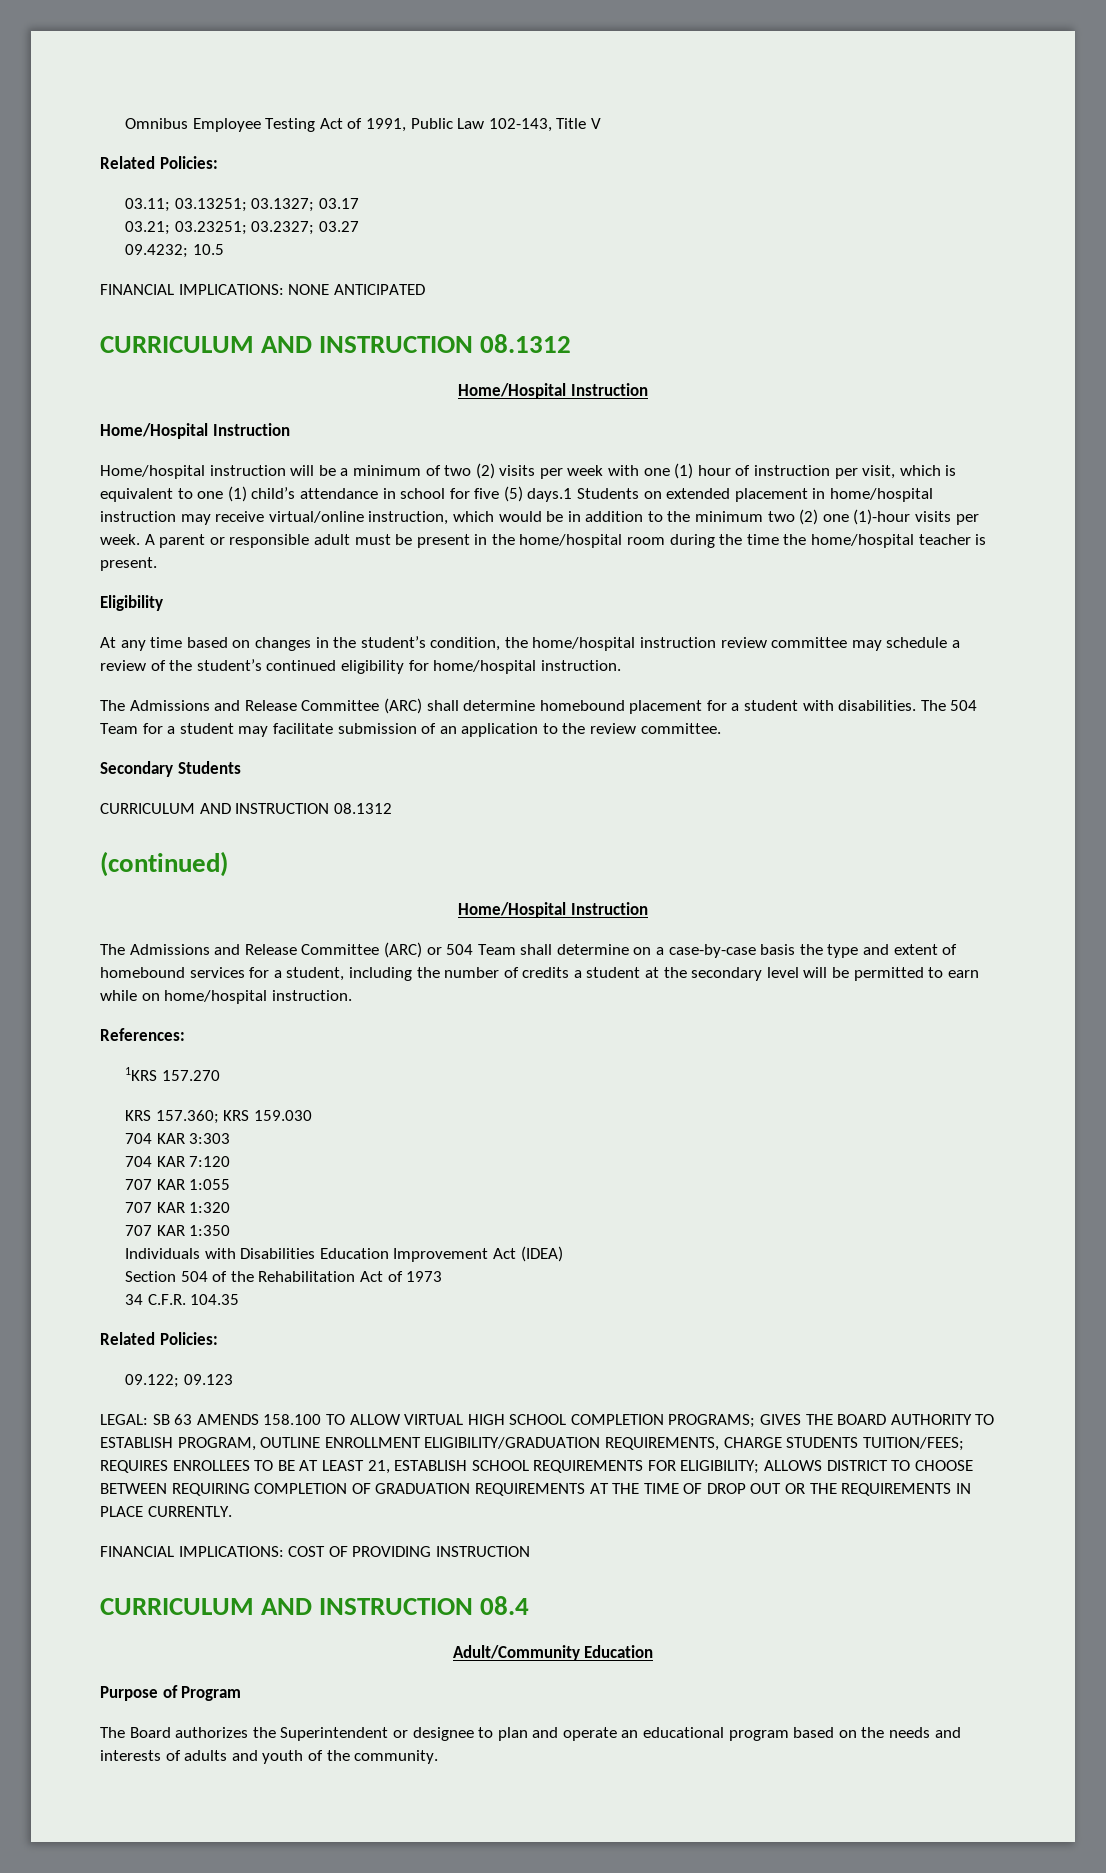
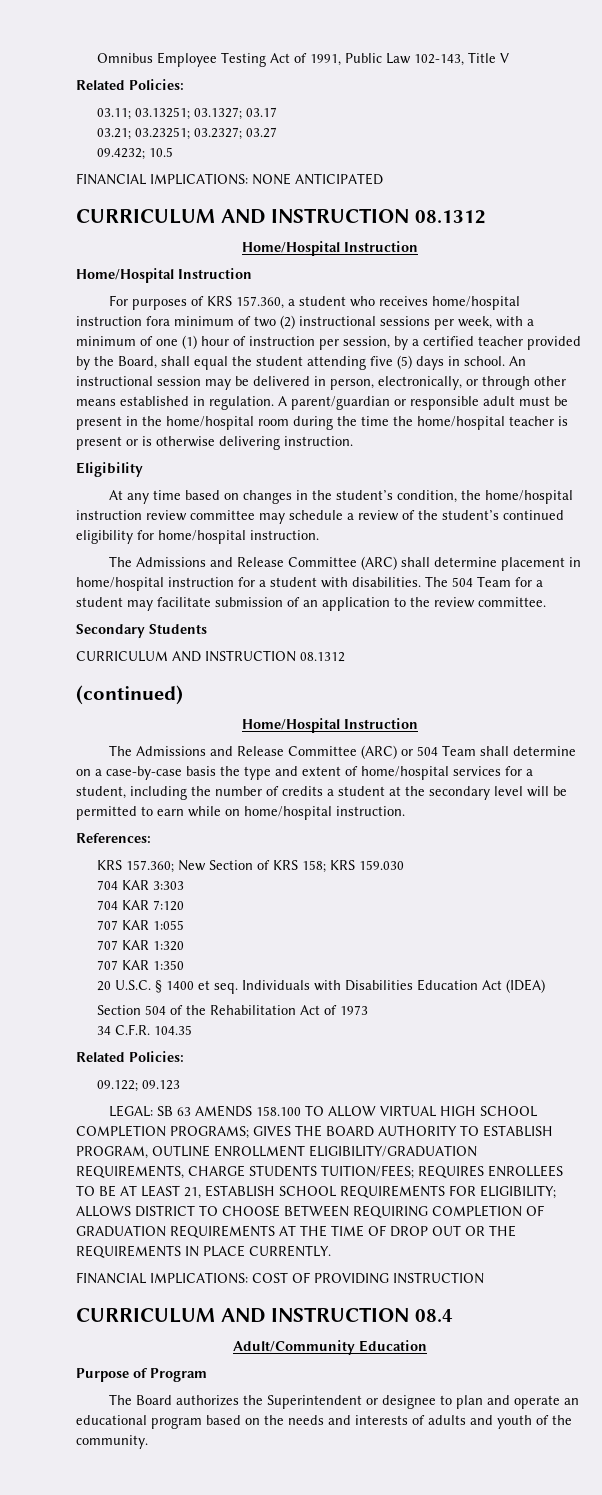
[100,463,640,479] Home/hospital instruction will be a minimum of two (2) visits per week with -> [108,295,520,310] [76,315,534,330] [76,336,153,346] For purposes of KRS 157.360, a student who receives home/hospital instruction fora minimum of two (2) instructional sessions per week, with a minimum of
[862,465,957,479] [100,486,934,502] [100,509,979,525] [100,534,206,548] visit, which is equivalent to one (1) child’s attendance in school for five (5) days.1 Students on extended placement in home/hospital instruction may receive virtual/online instruction, which would be in addition to the minimum two (2) one (1)-hour visits per week. A parent -> [343,336,581,350] [76,355,526,370] [76,376,566,390] [76,396,390,410] session, by a certified teacher provided by the Board, shall equal the student attending five (5) days in school. An instructional session may be delivered in person, electronically, or through other means established in regulation. A parent/guardian
[100,557,157,571] present. -> [76,436,353,450] present or is otherwise delivering instruction.
[539,700,703,714] homebound placement -> [500,557,581,571] [76,577,234,591] placement in home/hospital instruction
[100,967,185,978] homebound -> [361,766,449,780] home/hospital
[125,1067,220,1081] // 1KRS 157.270 -> (151, 838) none
(219, 1117) none -> [177,860,326,873] New Section of KRS 158;
(231, 1230) none -> [96,980,238,994] 20 U.S.C. § 1400 et seq.
[393,1248,489,1262] Improvement -> (478, 985) none

